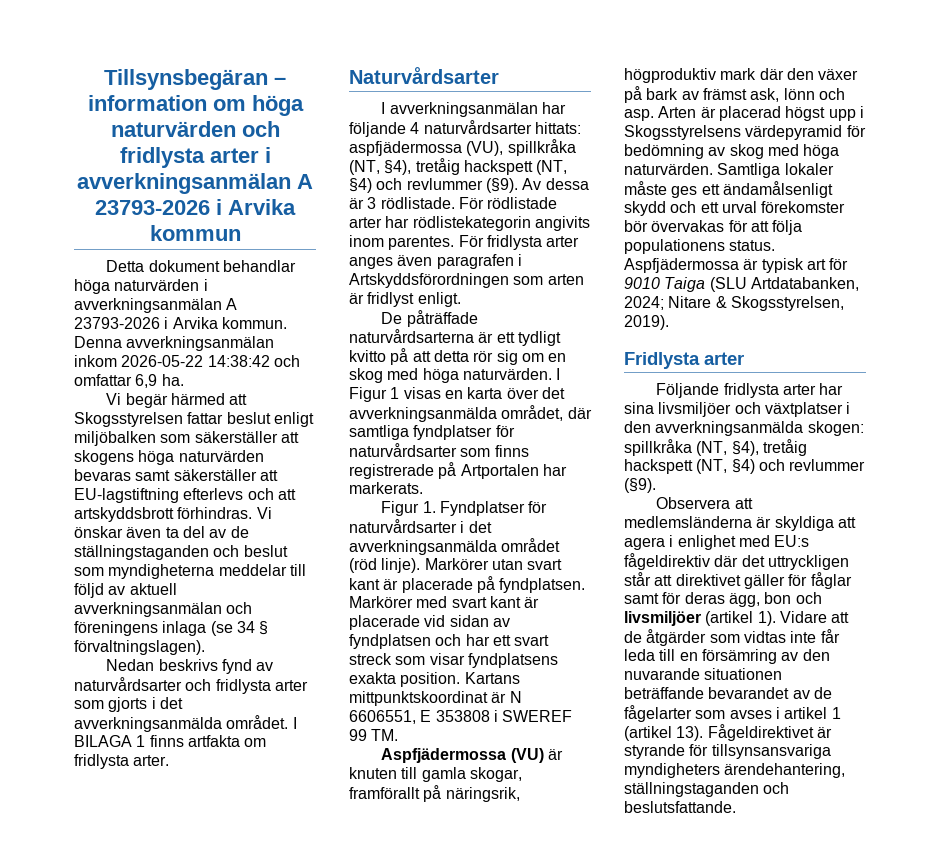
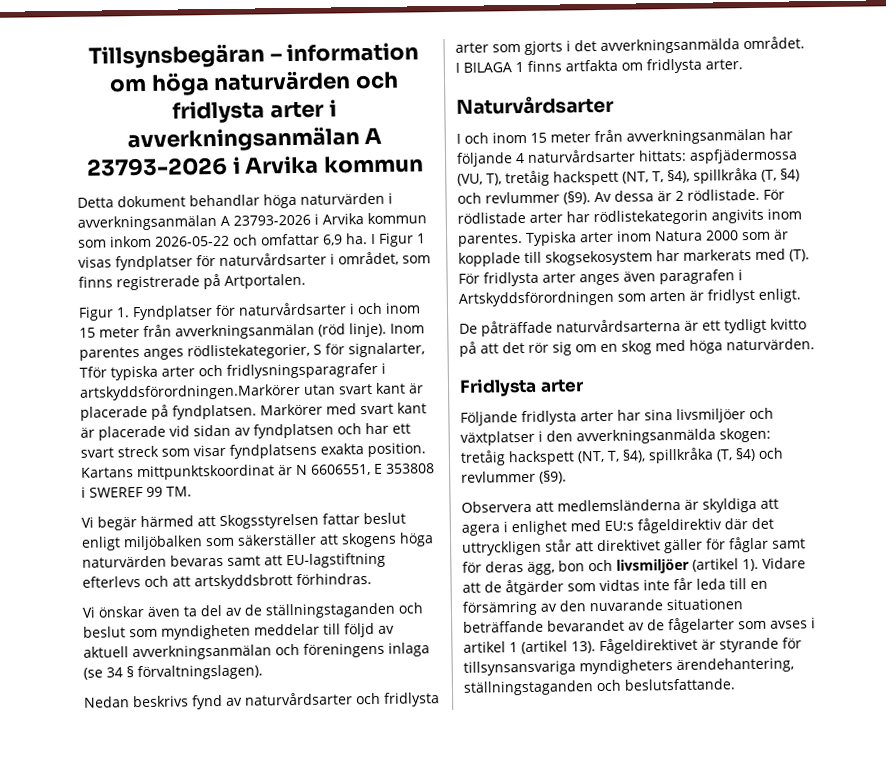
[221,317,287,329] [74,336,275,351] kommun. Denna avverkningsanmälan -> [367,212,427,225] [78,239,107,248] kommun som
[207,355,270,367] 14:38:42 -> (230, 241) none
(184, 380) none -> [371,232,426,247] [78,251,431,271] [78,273,306,291] [78,302,421,321] [79,322,425,340] [79,342,425,361] [79,362,386,381] [79,382,424,401] [80,402,427,421] [80,422,411,441] [80,442,426,459] [81,463,435,481] [81,486,192,498] I Figur 1 visas fyndplatser för naturvårdsarter i området, som finns registrerade på Artportalen. // Figur 1. Fyndplatser för naturvårdsarter i och inom 15 meter från avverkningsanmälan (röd linje). Inom parentes anges rödlistekategorier, S för signalarter, Tför typiska arter och fridlysningsparagrafer i artskyddsförordningen.Markörer utan svart kant är placerade på fyndplatsen. Markörer med svart kant är placerade vid sidan av fyndplatsen och har ett svart streck som visar fyndplatsens exakta position. Kartans mittpunktskoordinat är N 6606551, E 353808 i SWEREF 99 TM.
[173,469,257,481] säkerställer -> (261, 560) none
(253, 513) none -> (372, 579) //
[108,564,215,579] myndigheterna -> [161,624,251,640] myndigheten
(386, 108) none -> [464,129,623,144] och inom 15 meter från
[466,139,576,156] [349,158,568,175] (VU), spillkråka (NT, §4), tretåig hackspett (NT, -> [457,167,777,187] (VU, T), tretåig hackspett (NT, T, §4), spillkråka (T,
[367,197,377,209] 3 -> [675,190,684,202] 2
(455, 243) none -> [525,229,789,246] [458,248,810,267] Typiska arter inom Natura 2000 som är kopplade till skogsekosystem har markerats med (T).
[433,350,469,362] detta -> [502,341,525,354] det
[556,368,561,380] [349,387,565,402] [349,405,592,422] [349,425,515,440] [349,443,529,457] [349,462,567,479] [349,482,423,494] [381,501,548,516] [349,519,492,533] [349,538,561,555] [349,558,563,573] [349,576,586,593] [349,596,540,608] [349,615,510,630] [349,634,550,649] [349,653,558,668] [349,672,520,687] [349,691,522,706] [349,710,573,724] [349,729,399,741] [381,748,564,763] [349,767,522,782] [349,785,520,802] [624,68,859,83] [624,86,845,103] [624,106,864,121] [624,125,866,140] [624,144,840,159] [624,163,834,178] [624,181,833,198] [624,201,846,216] [624,220,803,235] [624,239,776,254] [624,258,849,273] [624,277,859,292] [624,296,844,311] [624,315,669,330] I Figur 1 visas en karta över det avverkningsanmälda området, där samtliga fyndplatser för naturvårdsarter som finns registrerade på Artportalen har markerats. // Figur 1. Fyndplatser för naturvårdsarter i det avverkningsanmälda området (röd linje). Markörer utan svart kant är placerade på fyndplatsen. Markörer med svart kant är placerade vid sidan av fyndplatsen och har ett svart streck som visar fyndplatsens exakta position. Kartans mittpunktskoordinat är N 6606551, E 353808 i SWEREF 99 TM. // Aspfjädermossa (VU) är knuten till gamla skogar, framförallt på näringsrik, högproduktiv mark där den växer på bark av främst ask, lönn och asp. Arten är placerad högst upp i Skogsstyrelsens värdepyramid för bedömning av skog med höga naturvärden. Samtliga lokaler måste ges ett ändamålsenligt skydd och ett urval förekomster bör övervakas för att följa populationens status. Aspfjädermossa är typisk art för 9010 Taiga (SLU Artdatabanken, 2024; Nitare & Skogsstyrelsen, 2019). -> (815, 344) none
[624,439,807,456] [624,459,728,474] spillkråka (NT, §4), tretåig hackspett (NT, -> [460,447,733,466] tretåig hackspett (NT, T, §4), spillkråka (T,

